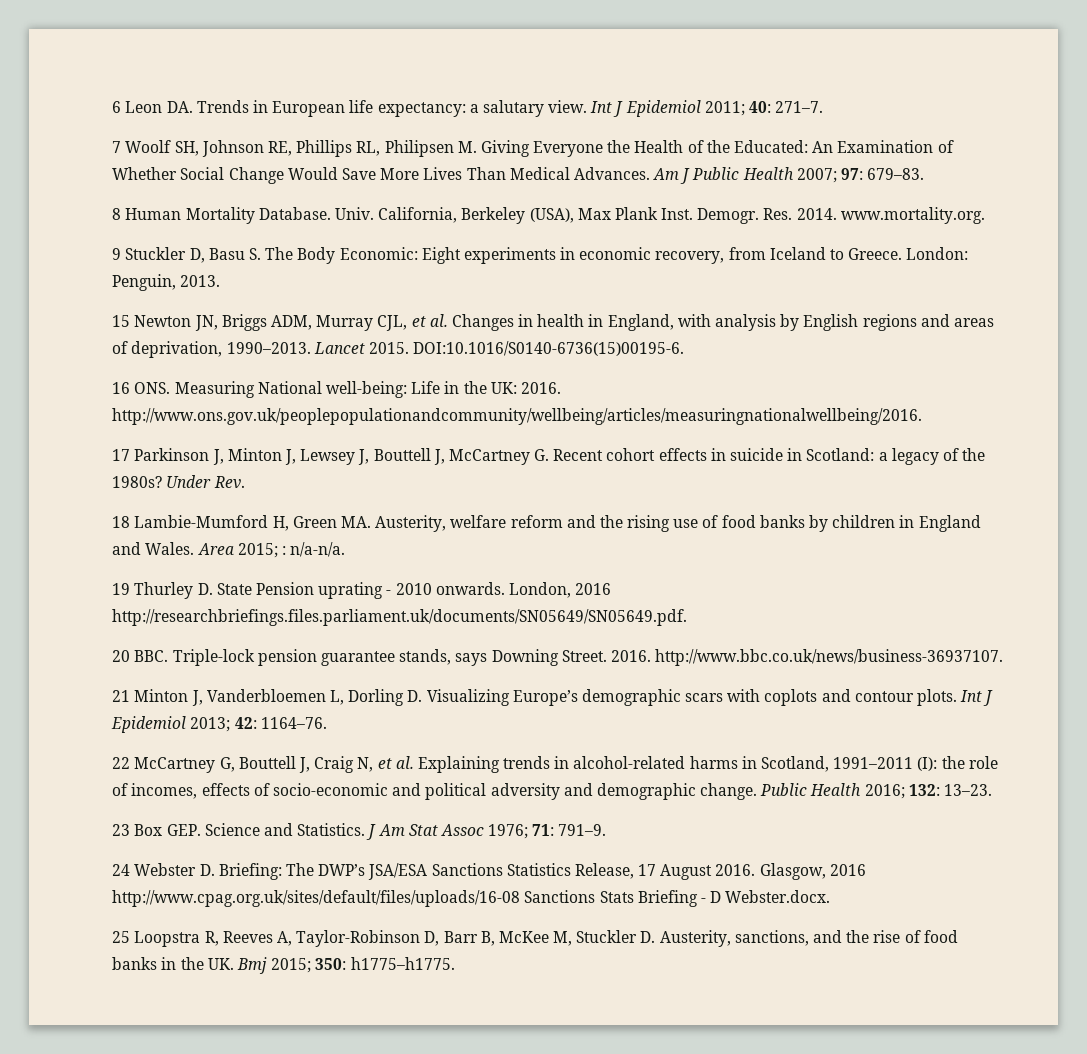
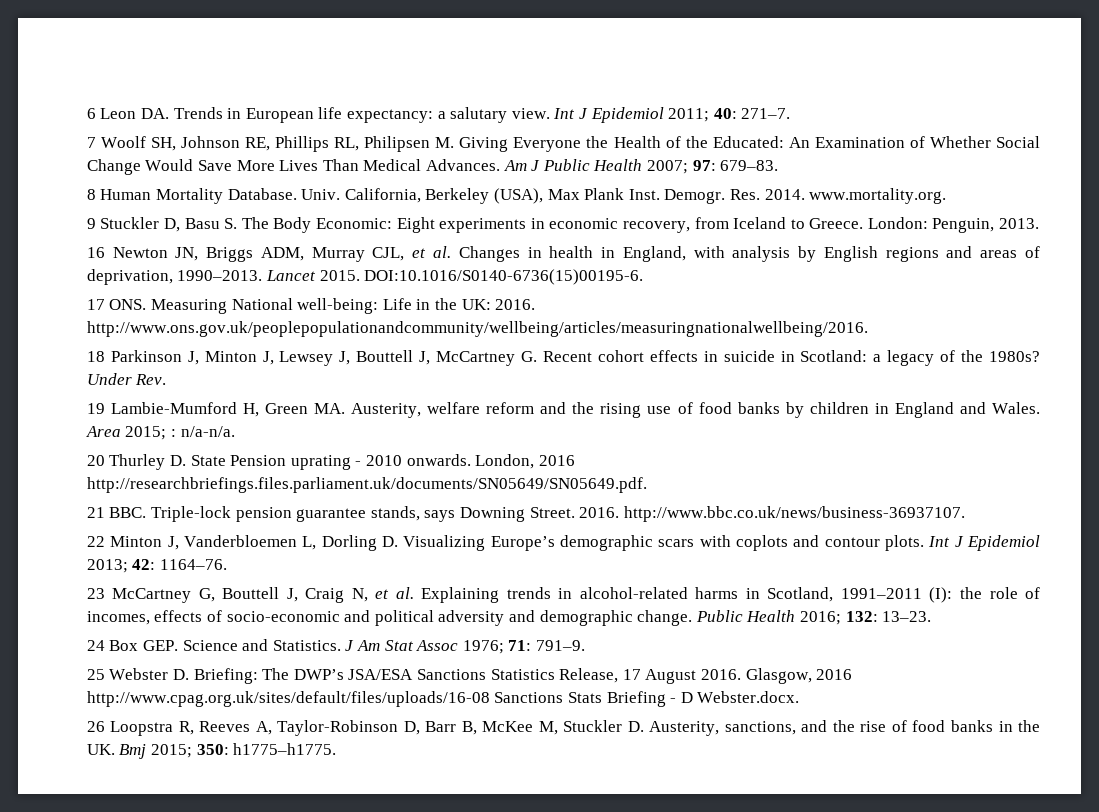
[112,315,131,327] 15 -> [86,247,105,258] 16
[112,382,131,394] 16 -> [86,299,105,310] 17
[112,449,131,461] 17 -> [86,351,105,362] 18
[112,516,131,528] 18 -> [86,403,105,414] 19
[112,583,131,595] 19 -> [86,455,105,466] 20
[112,650,131,662] 20 -> [86,507,105,518] 21
[112,690,131,702] 21 -> [86,536,105,547] 22
[112,757,131,769] 22 -> [86,588,105,599] 23
[112,824,131,836] 23 -> [86,640,105,651] 24
[112,864,131,876] 24 -> [86,669,105,680] 25
[112,931,131,943] 25 -> [86,721,105,732] 26

